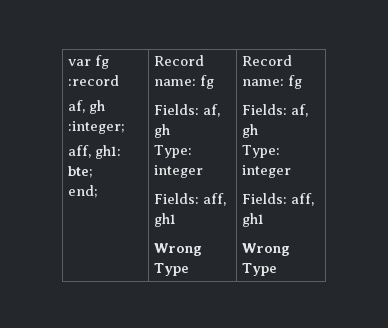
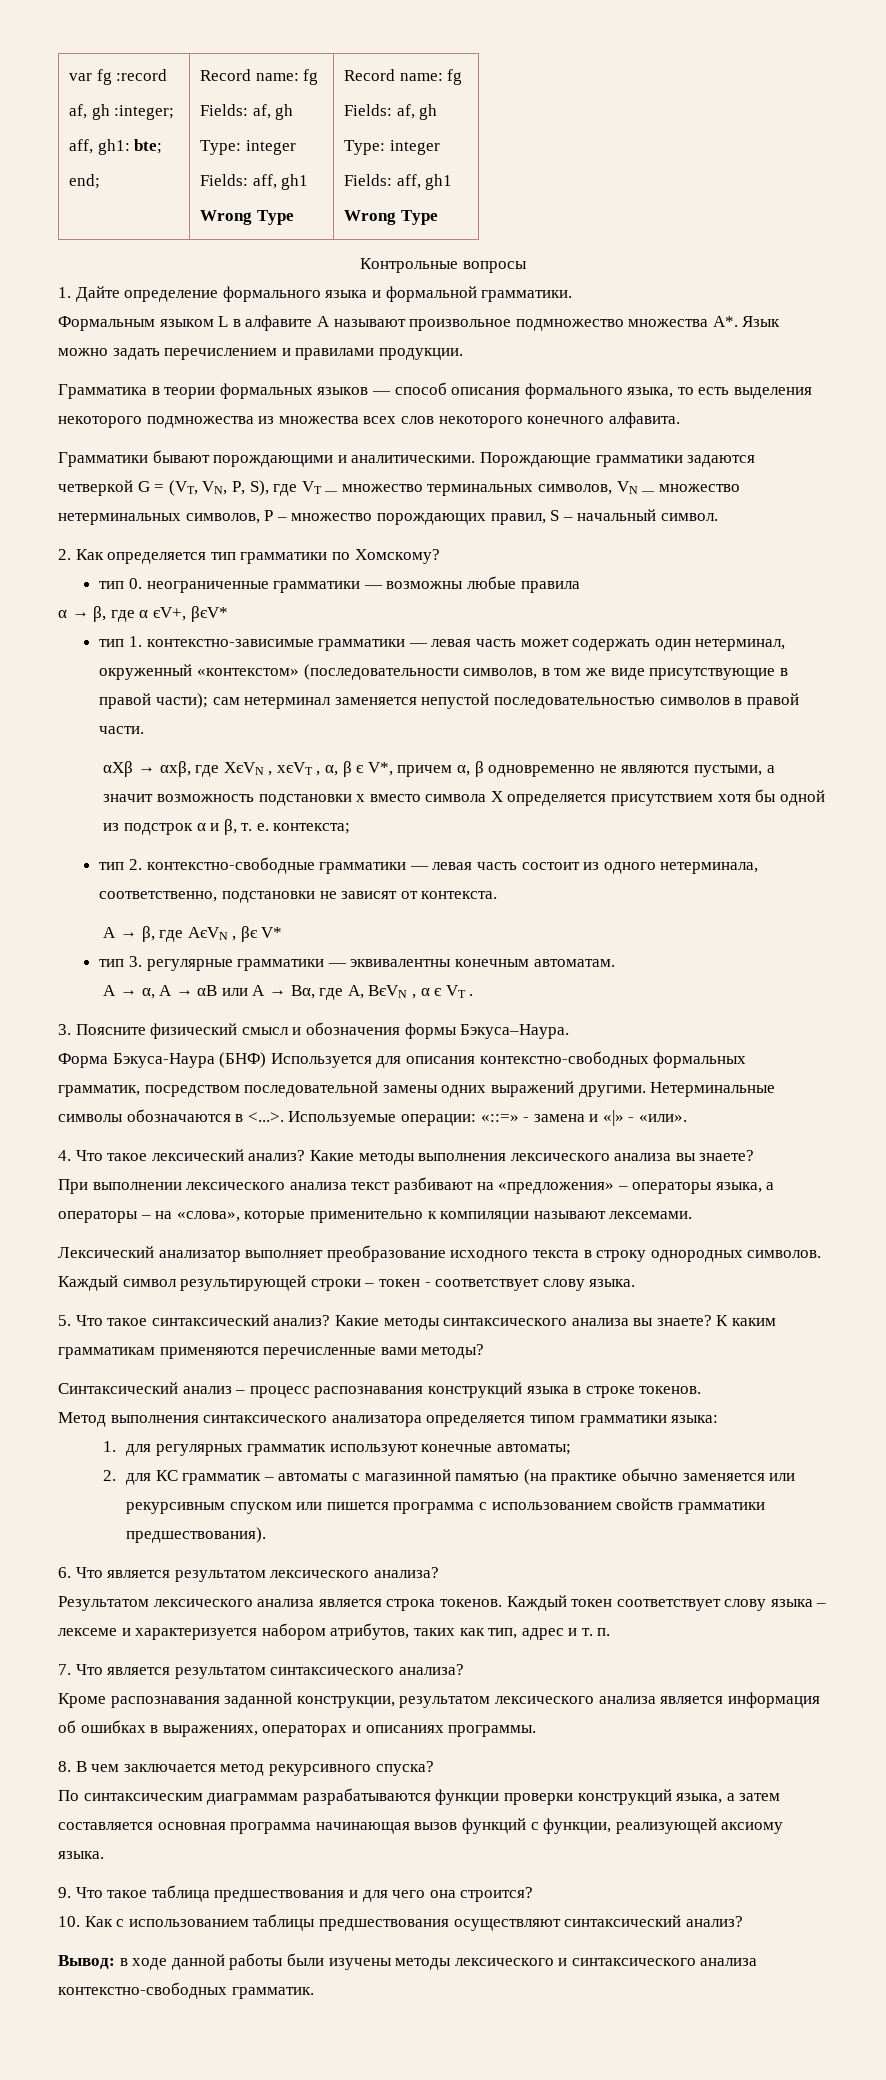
(277, 269) none -> [360,258,527,273] [58,286,573,302] [58,315,781,331] [58,348,463,360] [58,382,813,399] [58,412,680,428] [58,450,756,467] [58,480,740,496] [58,509,718,525] [58,549,440,564] [99,576,580,593] [58,606,228,622] [99,636,786,651] [99,664,788,680] [99,693,799,709] [99,726,145,734] [103,761,775,777] [103,789,825,806] [103,819,351,835] [99,857,759,874] [99,891,498,903] [103,926,283,942] [99,956,615,971] [103,985,474,1000] [58,1022,570,1039] [58,1051,747,1068] [58,1081,776,1097] [58,1109,688,1126] [58,1149,755,1165] [58,1177,775,1194] [58,1211,693,1223] [58,1245,822,1262] [58,1275,636,1291] [58,1314,777,1330] [58,1344,485,1359] [58,1382,702,1398] [58,1412,719,1427] [103,1441,571,1456] [103,1468,796,1485] [126,1498,765,1514] [126,1527,267,1543] [58,1567,439,1582] [58,1595,827,1611] [58,1623,611,1640] [58,1664,464,1679] [58,1692,820,1708] [58,1720,537,1737] [58,1761,434,1776] [58,1788,781,1805] [58,1818,784,1834] [58,1851,104,1859] [58,1885,534,1902] [58,1914,743,1931] [58,1953,758,1970] [58,1982,314,1999] // Контрольные вопросы // 1. Дайте определение формального языка и формальной грамматики. // Формальным языком L в алфавите A называют произвольное подмножество множества A*. Язык можно задать перечислением и правилами продукции. // Грамматика в теории формальных языков — способ описания формального языка, то есть выделения некоторого подмножества из множества всех слов некоторого конечного алфавита. // Грамматики бывают порождающими и аналитическими. Порождающие грамматики задаются четверкой G = (VT, VN, P, S), где VT — множество терминальных символов, VN — множество нетерминальных символов, P – множество порождающих правил, S – начальный символ. // 2. Как определяется тип грамматики по Хомскому? // тип 0. неограниченные грамматики — возможны любые правила // α → β, где α єV+, βєV* // тип 1. контекстно-зависимые грамматики — левая часть может содержать один нетерминал, окруженный «контекстом» (последовательности символов, в том же виде присутствующие в правой части); сам нетерминал заменяется непустой последовательностью символов в правой части. // αXβ → αxβ, где XєVN , xєVТ , α, β є V*, причем α, β одновременно не являются пустыми, а значит возможность подстановки х вместо символа X определяется присутствием хотя бы одной из подстрок α и β, т. е. контекста; // тип 2. контекстно-свободные грамматики — левая часть состоит из одного нетерминала, соответственно, подстановки не зависят от контекста. // A → β, где AєVN , βє V* // тип 3. регулярные грамматики — эквивалентны конечным автоматам. // A → α, A → αB или A → Bα, где A, ВєVN , α є VT . // 3. Поясните физический смысл и обозначения формы Бэкуса–Наура. // Форма Бэкуса-Наура (БНФ) Используется для описания контекстно-свободных формальных грамматик, посредством последовательной замены одних выражений другими. Нетерминальные символы обозначаются в <...>. Используемые операции: «::=» - замена и «|» - «или». // 4. Что такое лексический анализ? Какие методы выполнения лексического анализа вы знаете? // При выполнении лексического анализа текст разбивают на «предложения» – операторы языка, а операторы – на «слова», которые применительно к компиляции называют лексемами. // Лексический анализатор выполняет преобразование исходного текста в строку однородных символов. Каждый символ результирующей строки – токен - соответствует слову языка. // 5. Что такое синтаксический анализ? Какие методы синтаксического анализа вы знаете? К каким грамматикам применяются перечисленные вами методы? // Синтаксический анализ – процесс распознавания конструкций языка в строке токенов. // Метод выполнения синтаксического анализатора определяется типом грамматики языка: // 1. для регулярных грамматик используют конечные автоматы; // 2. для КС грамматик – автоматы с магазинной памятью (на практике обычно заменяется или рекурсивным спуском или пишется программа с использованием свойств грамматики предшествования). // 6. Что является результатом лексического анализа? // Результатом лексического анализа является строка токенов. Каждый токен соответствует слову языка – лексеме и характеризуется набором атрибутов, таких как тип, адрес и т. п. // 7. Что является результатом синтаксического анализа? // Кроме распознавания заданной конструкции, результатом лексического анализа является информация об ошибках в выражениях, операторах и описаниях программы. // 8. В чем заключается метод рекурсивного спуска? // По синтаксическим диаграммам разрабатываются функции проверки конструкций языка, а затем составляется основная программа начинающая вызов функций с функции, реализующей аксиому языка. // 9. Что такое таблица предшествования и для чего она строится? // 10. Как с использованием таблицы предшествования осуществляют синтаксический анализ? // Вывод: в ходе данной работы были изучены методы лексического и синтаксического анализа контекстно-свободных грамматик.

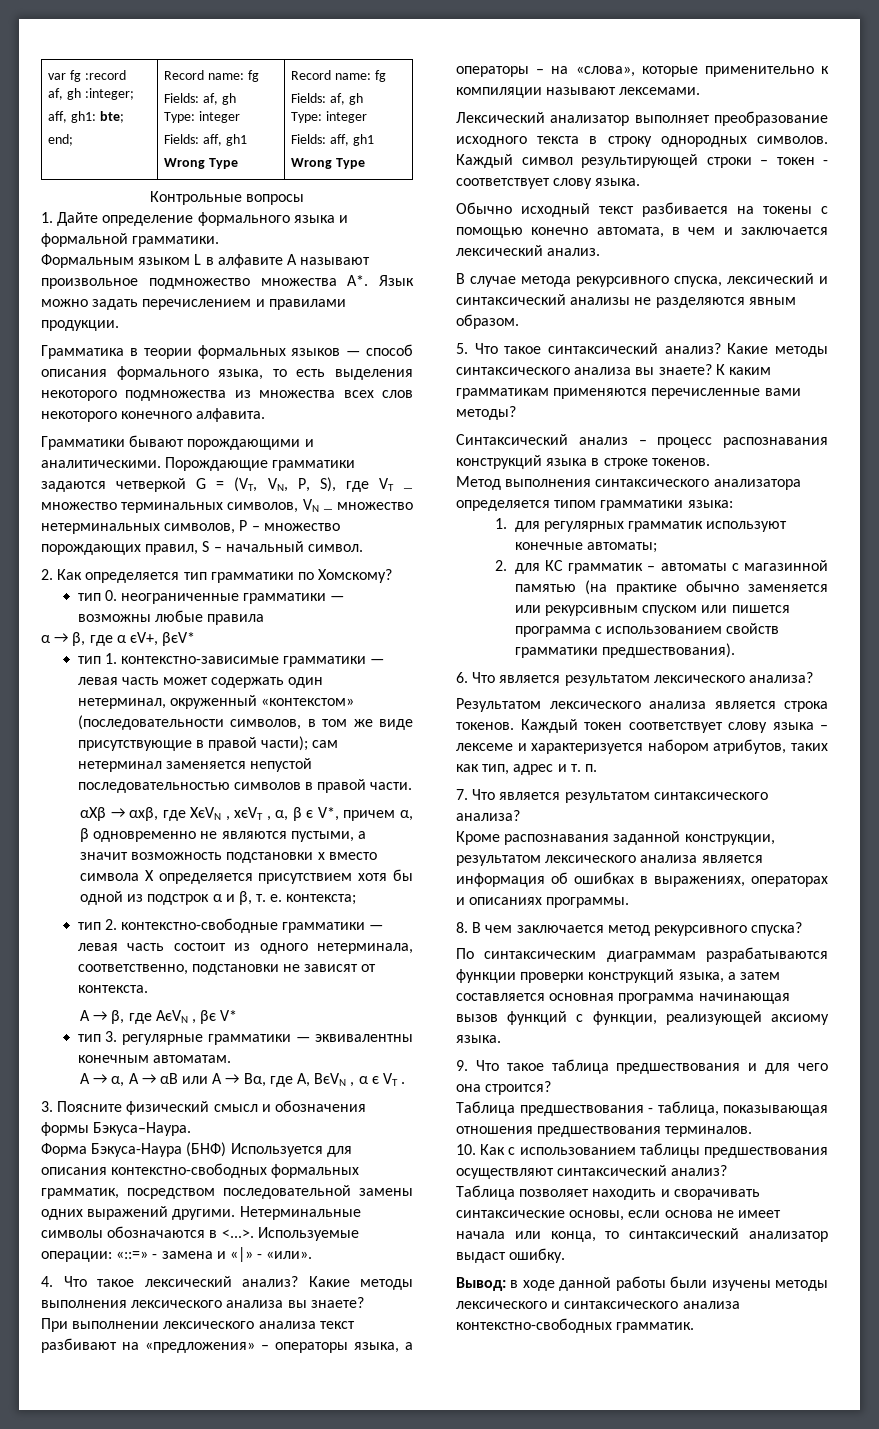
(636, 1283) none -> [456,202,828,217] [456,227,828,238] [456,245,601,256] [456,273,828,287] [456,294,796,308] [456,314,519,329] // Обычно исходный текст разбивается на токены с помощью конечно автомата, в чем и заключается лексический анализ. // В случае метода рекурсивного спуска, лексический и синтаксический анализы не разделяются явным образом.
(534, 1894) none -> [456,1101,828,1116] [456,1126,753,1137] // Таблица предшествования - таблица, показывающая отношения предшествования терминалов.
(743, 1921) none -> [456,1185,760,1200] [456,1210,781,1221] [456,1228,828,1242] [456,1248,566,1263] // Таблица позволяет находить и сворачивать синтаксические основы, если основа не имеет начала или конца, то синтаксический анализатор выдаст ошибку.

